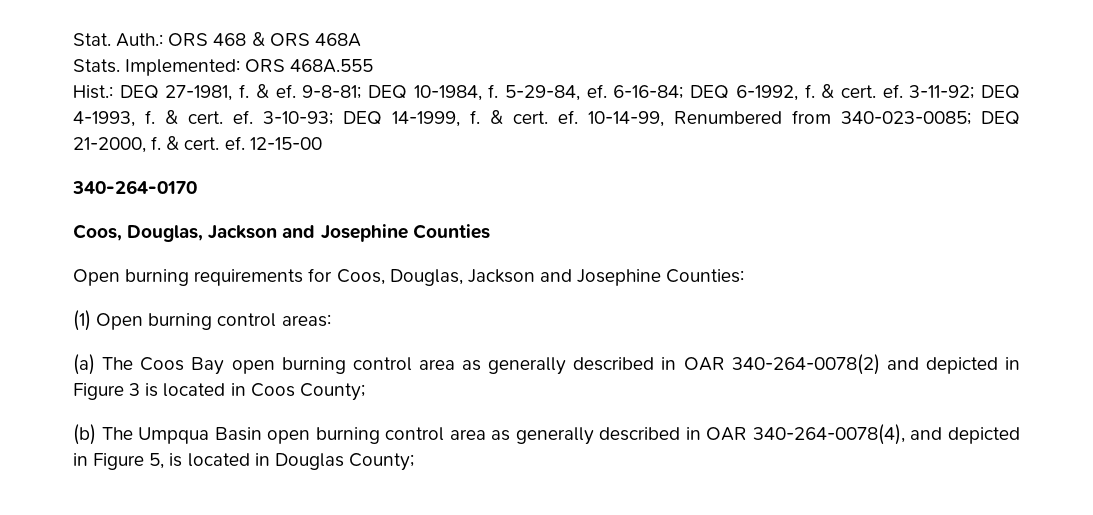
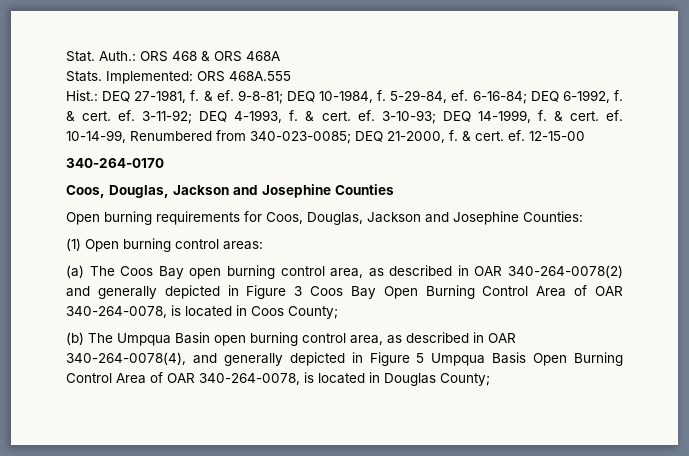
[418,357,567,375] area as generally -> [330,268,384,278] area, as
(919, 363) none -> [97,286,157,299] generally
(141, 389) none -> [310,285,623,299] [66,306,167,318] Coos Bay Open Burning Control Area of OAR 340-264-0078,
[449,427,594,445] area as generally -> [350,335,402,345] area, as
[947,427,1020,444] [73,453,165,470] depicted in Figure 5, -> [223,352,623,366] [66,372,300,385] generally depicted in Figure 5 Umpqua Basis Open Burning Control Area of OAR 340-264-0078,

